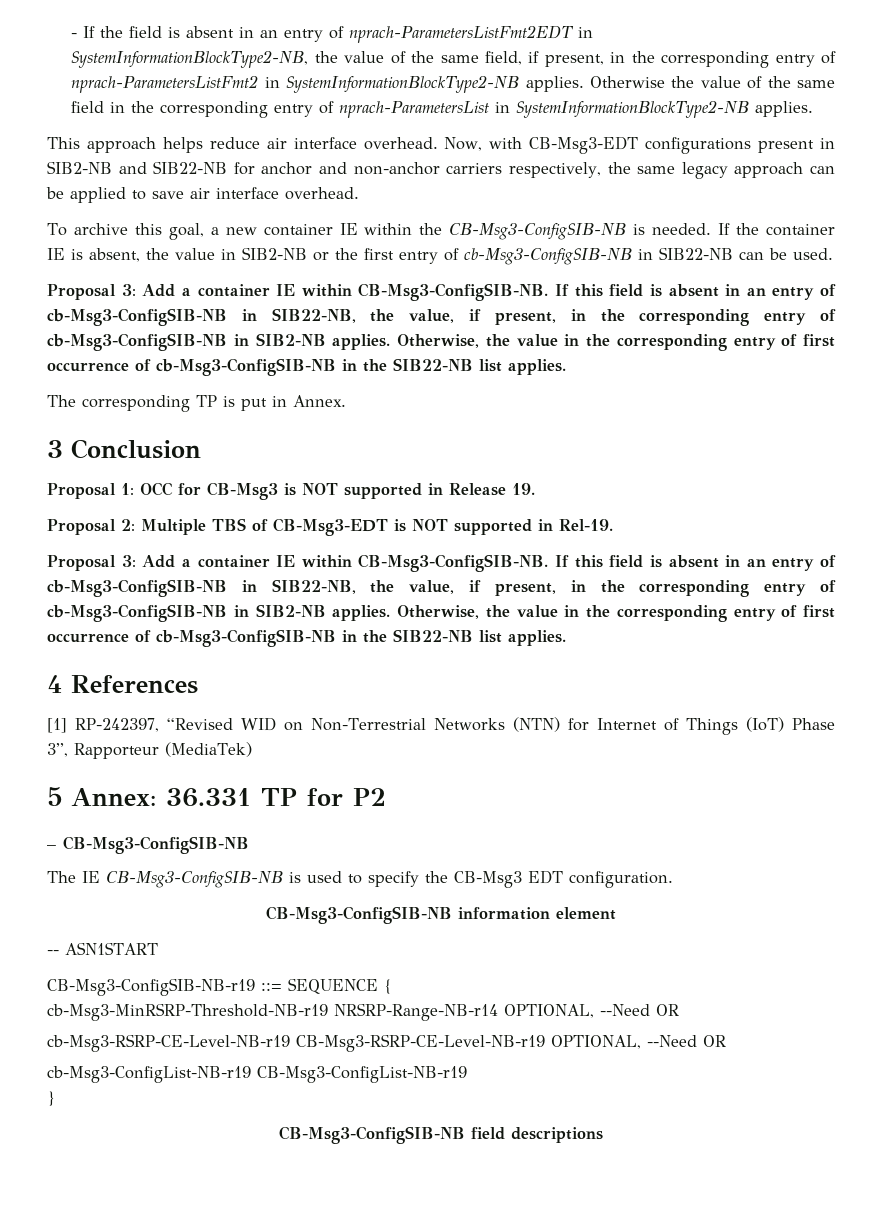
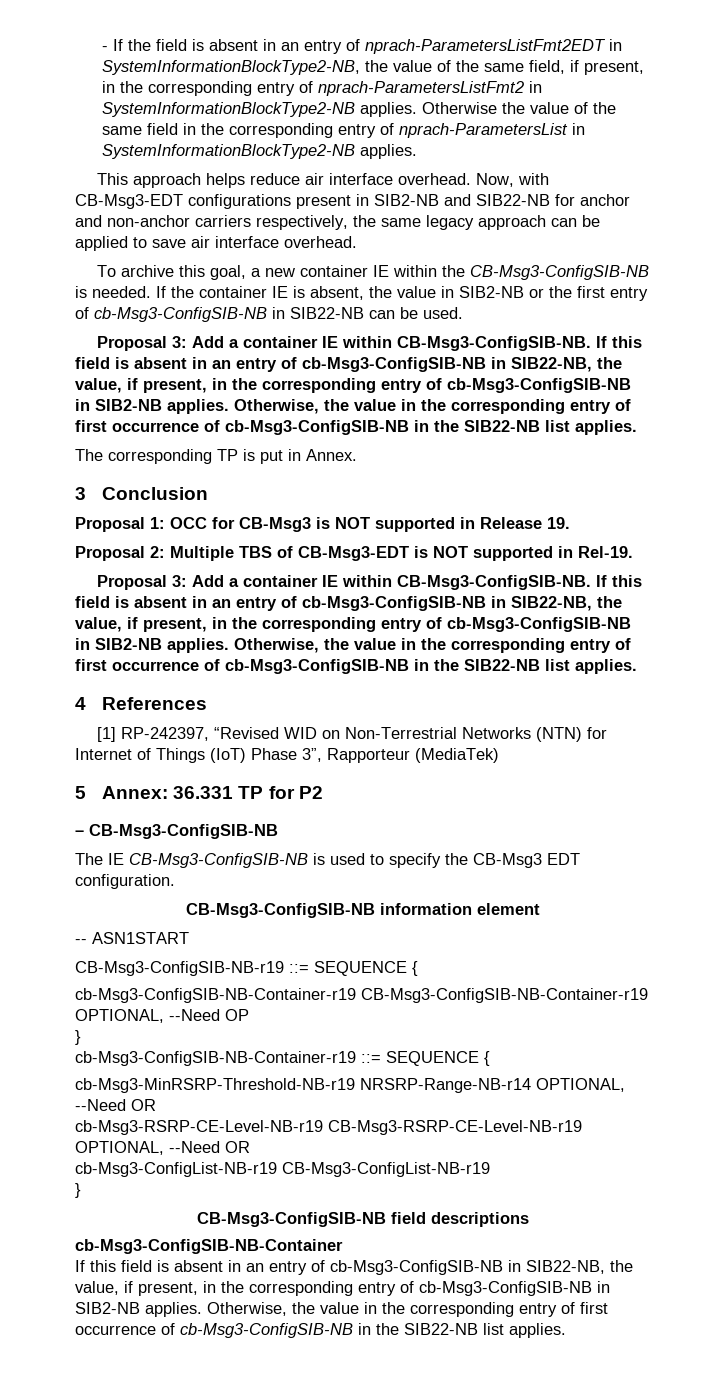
(392, 986) none -> [75,988,648,1003] [75,1009,249,1023] [75,1030,81,1045] [75,1051,490,1066] // cb-Msg3-ConfigSIB-NB-Container-r19 CB-Msg3-ConfigSIB-NB-Container-r19 OPTIONAL, --Need OP // } // cb-Msg3-ConfigSIB-NB-Container-r19 ::= SEQUENCE {
(603, 1135) none -> [75,1239,343,1254] [75,1260,633,1275] [75,1281,610,1296] [75,1302,608,1317] [75,1323,566,1338] // cb-Msg3-ConfigSIB-NB-Container // If this field is absent in an entry of cb-Msg3-ConfigSIB-NB in SIB22-NB, the value, if present, in the corresponding entry of cb-Msg3-ConfigSIB-NB in SIB2-NB applies. Otherwise, the value in the corresponding entry of first occurrence of cb-Msg3-ConfigSIB-NB in the SIB22-NB list applies.

